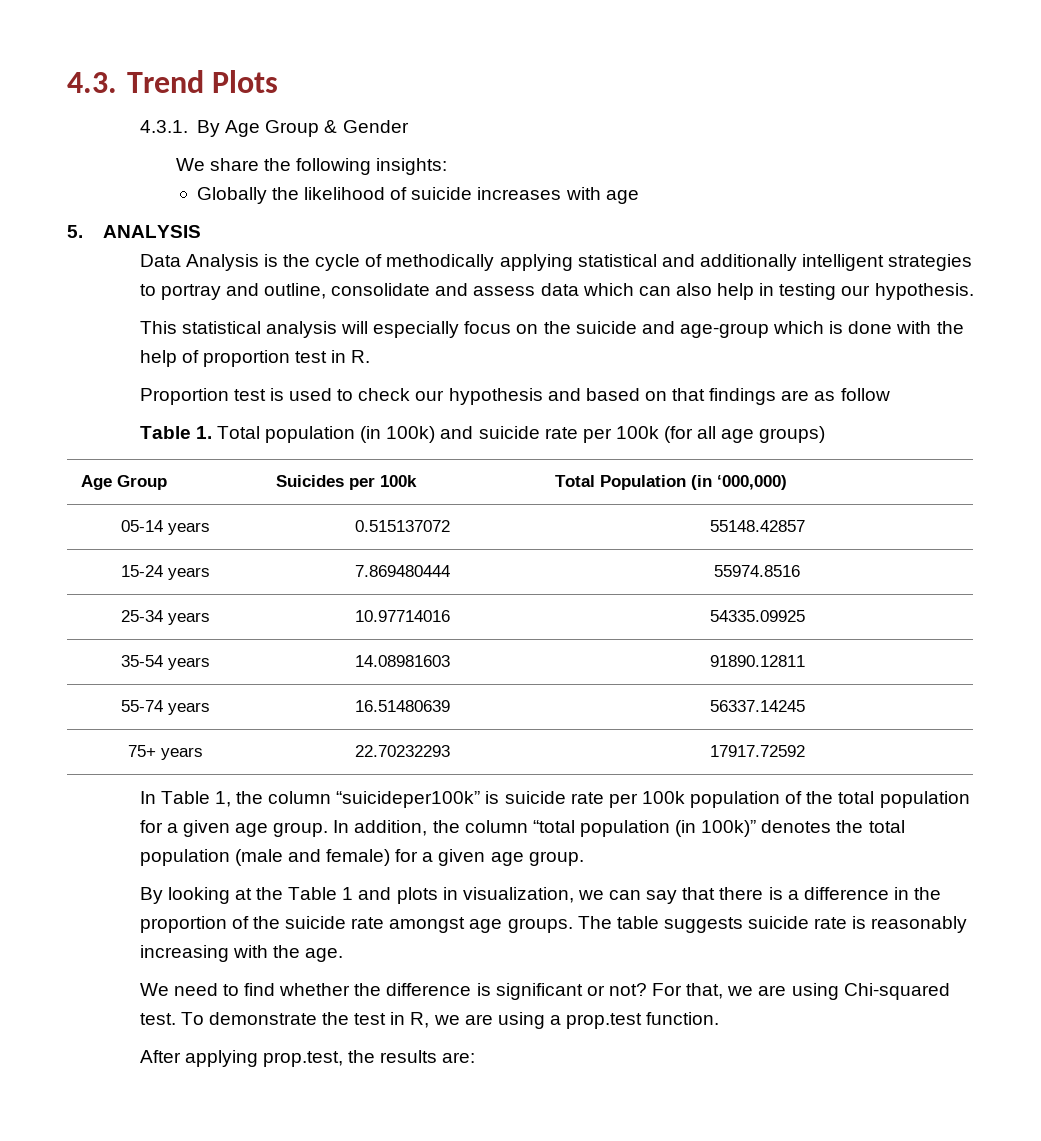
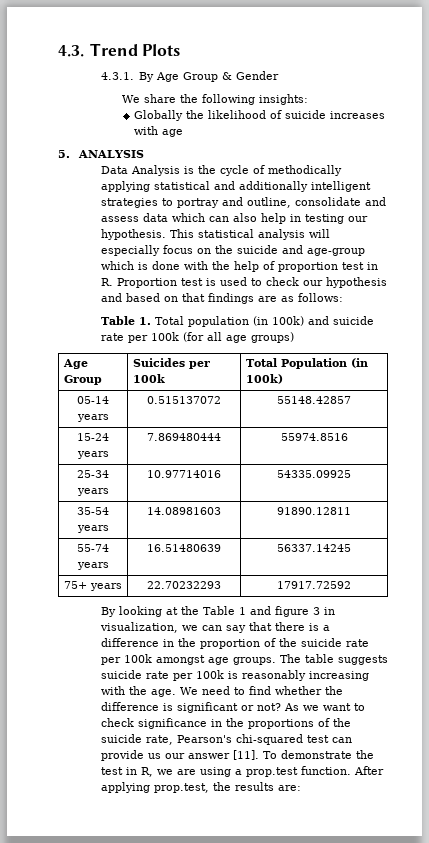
(974, 291) // -> (166, 234) none
(371, 356) // -> (113, 282) none
[840,388,890,401] follow -> [297,293,343,302] follows:
[717,475,788,490] ‘000,000) -> [245,374,283,384] 100k)
[139,791,970,808] [139,820,905,837] [139,849,584,866] // In Table 1, the column “suicideper100k” is suicide rate per 100k population of the total population for a given age group. In addition, the column “total population (in 100k)” denotes the total population (male and female) for a given age group. -> (351, 585) none
[396,887,438,904] plots -> [274,606,320,617] figure 3
(385, 923) none -> [100,654,152,665] per 100k
(848, 923) none -> [172,670,224,681] per 100k
(343, 955) // -> (176, 693) none
[652,983,950,1000] [139,1013,176,1025] For that, we are using Chi-squared test. -> [283,703,365,711] [100,718,351,729] [100,734,352,745] [100,750,259,761] As we want to check significance in the proportions of the suicide rate, Pearson's chi-squared test can provide us our answer [11].
(720, 1018) // -> (351, 770) none

